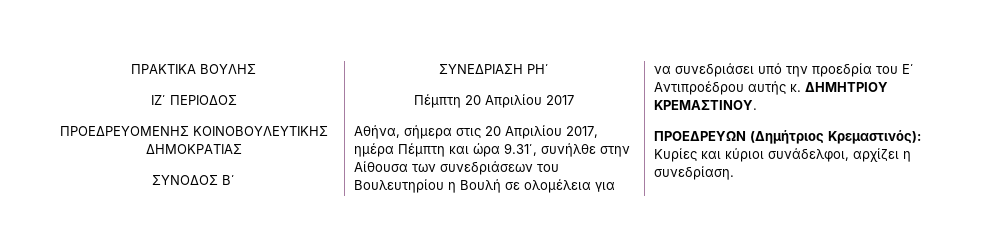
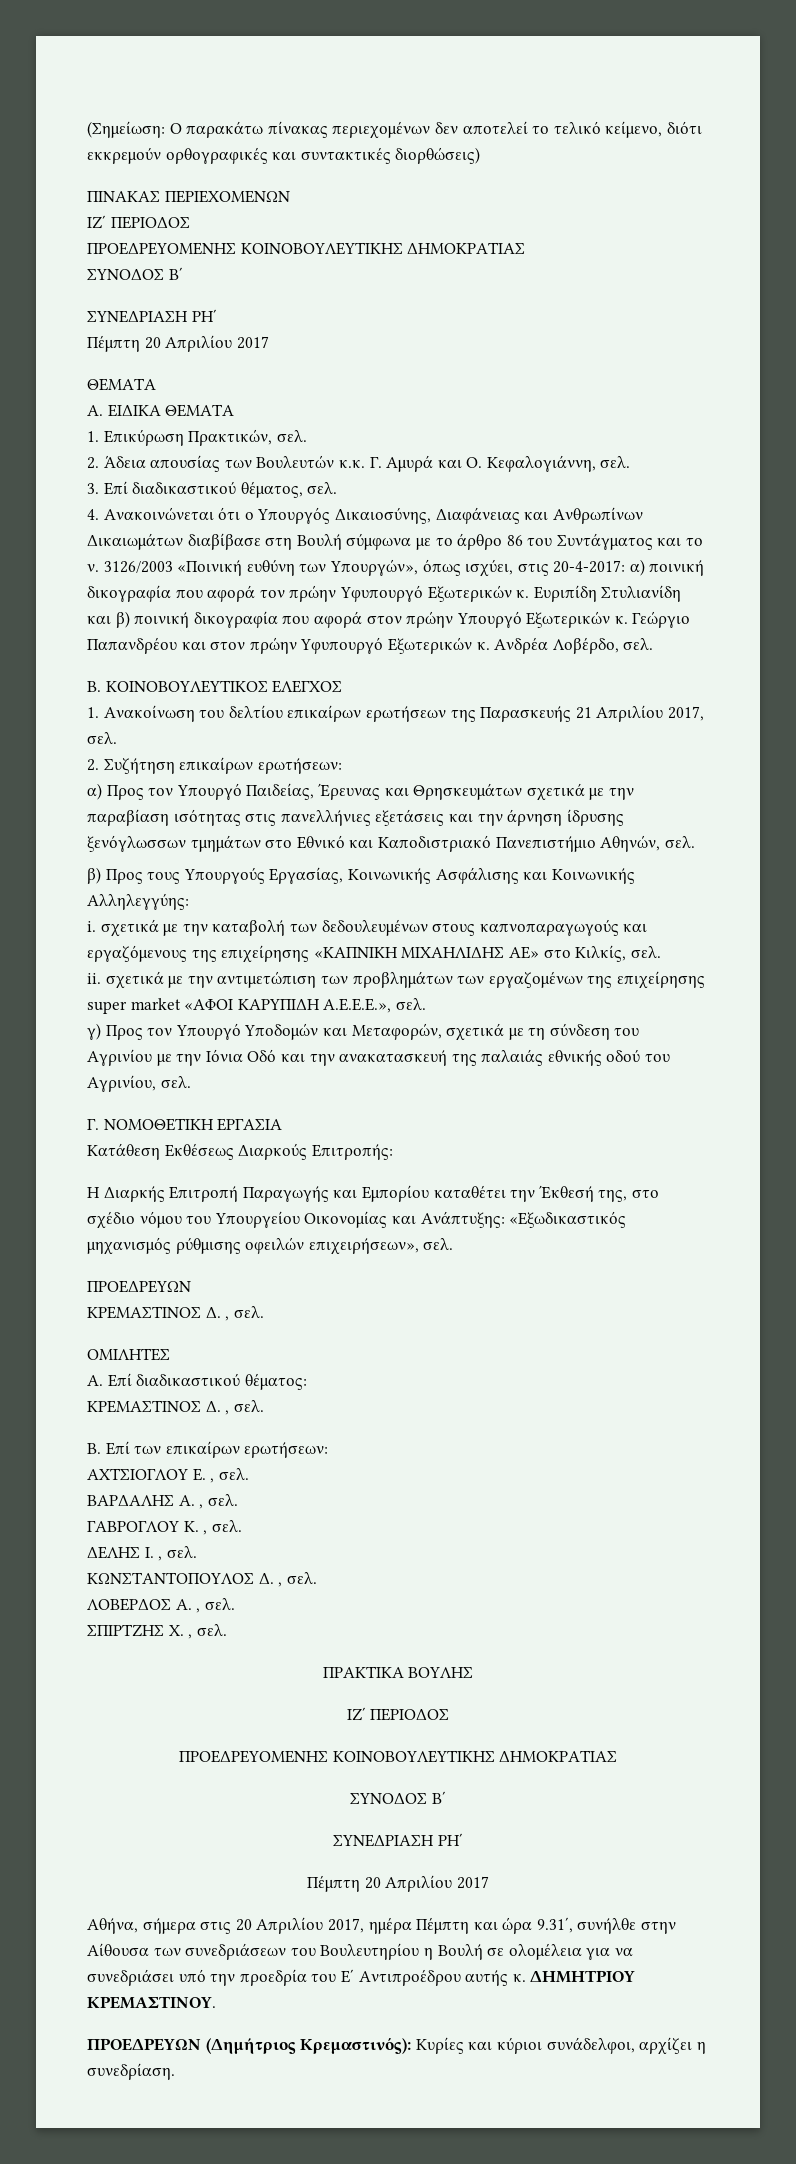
(131, 69) none -> [87,121,702,139] [87,147,481,164] [87,190,290,203] [87,215,190,229] [87,242,526,255] [87,267,183,281] [87,309,217,323] [87,335,269,352] [87,378,156,391] [87,404,235,417] [87,429,307,446] [87,455,631,472] [87,481,338,498] [87,507,643,524] [87,533,704,550] [87,559,705,577] [87,585,682,602] [87,611,691,628] [87,637,654,654] [87,680,343,693] [87,705,704,722] [87,732,117,745] [87,757,342,774] [87,783,634,801] [87,809,624,826] [87,835,695,852] [87,867,635,884] [87,893,189,910] [87,919,648,937] [87,945,661,963] [87,971,705,989] [87,998,426,1014] [87,1023,640,1041] [87,1049,671,1066] [87,1075,191,1092] [87,1118,283,1131] [87,1143,393,1160] [87,1185,659,1202] [87,1211,627,1229] [87,1237,454,1255] [87,1280,191,1293] [87,1306,264,1321] [87,1348,170,1361] [87,1373,307,1390] [87,1400,264,1415] [87,1441,329,1458] [87,1468,249,1483] [87,1494,238,1509] [87,1520,242,1535] [87,1546,197,1561] [87,1572,317,1587] [87,1598,235,1613] [87,1624,227,1639] (Σημείωση: Ο παρακάτω πίνακας περιεχομένων δεν αποτελεί το τελικό κείμενο, διότι εκκρεμούν ορθογραφικές και συντακτικές διορθώσεις) // ΠΙΝΑΚΑΣ ΠΕΡΙΕΧΟΜΕΝΩΝ // ΙΖ΄ ΠΕΡΙΟΔΟΣ // ΠΡΟΕΔΡΕΥΟΜΕΝΗΣ ΚΟΙΝΟΒΟΥΛΕΥΤΙΚΗΣ ΔΗΜΟΚΡΑΤΙΑΣ // ΣΥΝΟΔΟΣ Β΄ // ΣΥΝΕΔΡΙΑΣΗ ΡΗ΄ // Πέμπτη 20 Απριλίου 2017 // ΘΕΜΑΤΑ // Α. ΕΙΔΙΚΑ ΘΕΜΑΤΑ // 1. Επικύρωση Πρακτικών, σελ. // 2. Άδεια απουσίας των Βουλευτών κ.κ. Γ. Αμυρά και Ο. Κεφαλογιάννη, σελ. // 3. Επί διαδικαστικού θέματος, σελ. // 4. Ανακοινώνεται ότι ο Υπουργός Δικαιοσύνης, Διαφάνειας και Ανθρωπίνων Δικαιωμάτων διαβίβασε στη Βουλή σύμφωνα με το άρθρο 86 του Συντάγματος και το ν. 3126/2003 «Ποινική ευθύνη των Υπουργών», όπως ισχύει, στις 20-4-2017: α) ποινική δικογραφία που αφορά τον πρώην Υφυπουργό Εξωτερικών κ. Ευριπίδη Στυλιανίδη και β) ποινική δικογραφία που αφορά στον πρώην Υπουργό Εξωτερικών κ. Γεώργιο Παπανδρέου και στον πρώην Υφυπουργό Εξωτερικών κ. Ανδρέα Λοβέρδο, σελ. // Β. ΚΟΙΝΟΒΟΥΛΕΥΤΙΚΟΣ ΕΛΕΓΧΟΣ // 1. Ανακοίνωση του δελτίου επικαίρων ερωτήσεων της Παρασκευής 21 Απριλίου 2017, σελ. // 2. Συζήτηση επικαίρων ερωτήσεων: // α) Προς τον Υπουργό Παιδείας, Έρευνας και Θρησκευμάτων σχετικά με την παραβίαση ισότητας στις πανελλήνιες εξετάσεις και την άρνηση ίδρυσης ξενόγλωσσων τμημάτων στο Εθνικό και Καποδιστριακό Πανεπιστήμιο Αθηνών, σελ. // β) Προς τους Υπουργούς Εργασίας, Κοινωνικής Ασφάλισης και Κοινωνικής Αλληλεγγύης: // i. σχετικά με την καταβολή των δεδουλευμένων στους καπνοπαραγωγούς και εργαζόμενους της επιχείρησης «ΚΑΠΝΙΚΗ ΜΙΧΑΗΛΙΔΗΣ ΑΕ» στο Κιλκίς, σελ. // ii. σχετικά με την αντιμετώπιση των προβλημάτων των εργαζομένων της επιχείρησης super market «ΑΦΟΙ ΚΑΡΥΠΙΔΗ Α.Ε.Ε.Ε.», σελ. // γ) Προς τον Υπουργό Υποδομών και Μεταφορών, σχετικά με τη σύνδεση του Αγρινίου με την Ιόνια Οδό και την ανακατασκευή της παλαιάς εθνικής οδού του Αγρινίου, σελ. // Γ. ΝΟΜΟΘΕΤΙΚΗ ΕΡΓΑΣΙΑ // Κατάθεση Εκθέσεως Διαρκούς Επιτροπής: // Η Διαρκής Επιτροπή Παραγωγής και Εμπορίου καταθέτει την Έκθεσή της, στο σχέδιο νόμου του Υπουργείου Οικονομίας και Ανάπτυξης: «Εξωδικαστικός μηχανισμός ρύθμισης οφειλών επιχειρήσεων», σελ. // ΠΡΟΕΔΡΕΥΩΝ // ΚΡΕΜΑΣΤΙΝΟΣ Δ. , σελ. // ΟΜΙΛΗΤΕΣ // Α. Επί διαδικαστικού θέματος: // ΚΡΕΜΑΣΤΙΝΟΣ Δ. , σελ. // Β. Επί των επικαίρων ερωτήσεων: // ΑΧΤΣΙΟΓΛΟΥ Ε. , σελ. // ΒΑΡΔΑΛΗΣ Α. , σελ. // ΓΑΒΡΟΓΛΟΥ Κ. , σελ. // ΔΕΛΗΣ Ι. , σελ. // ΚΩΝΣΤΑΝΤΟΠΟΥΛΟΣ Δ. , σελ. // ΛΟΒΕΡΔΟΣ Α. , σελ. // ΣΠΙΡΤΖΗΣ Χ. , σελ. //

